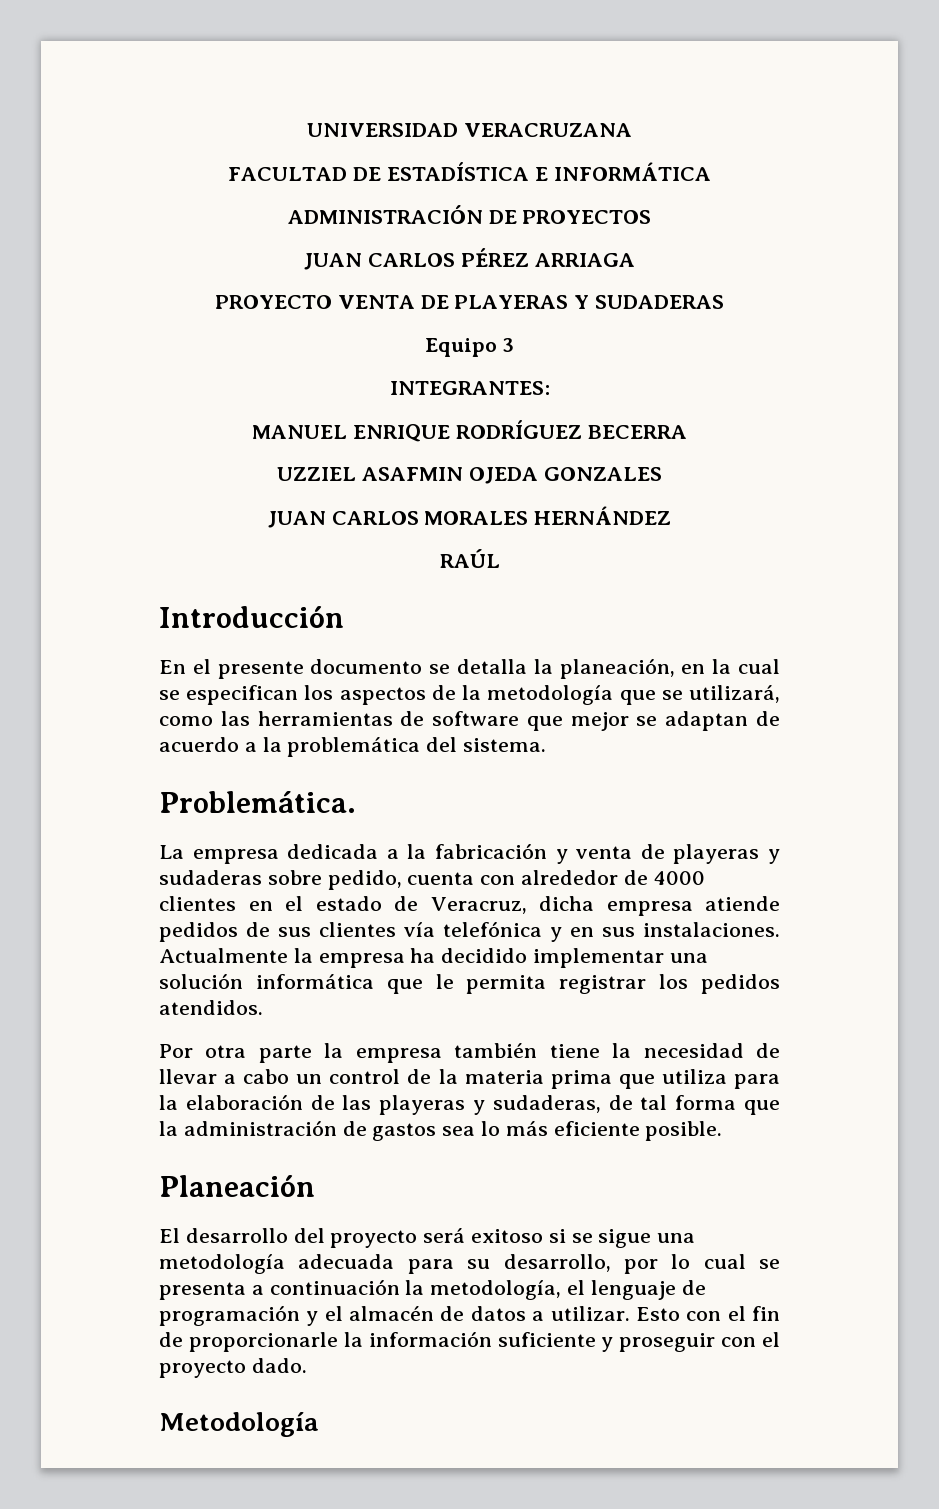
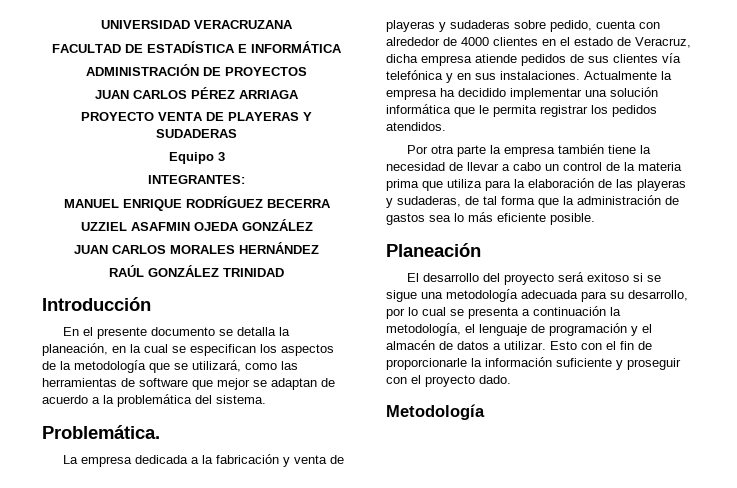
[543,467,662,481] GONZALES -> [241,219,313,231] GONZÁLEZ
(500, 558) none -> [148,265,284,277] GONZÁLEZ TRINIDAD

